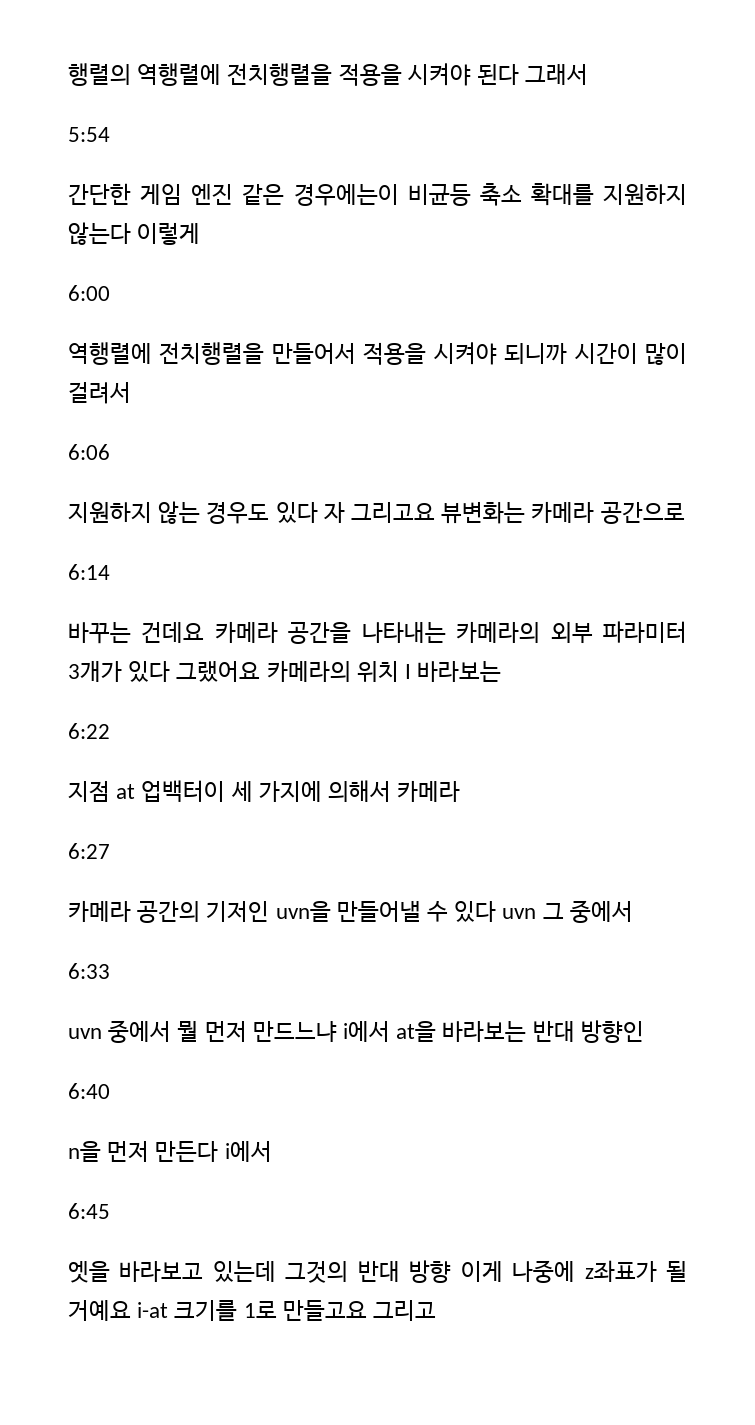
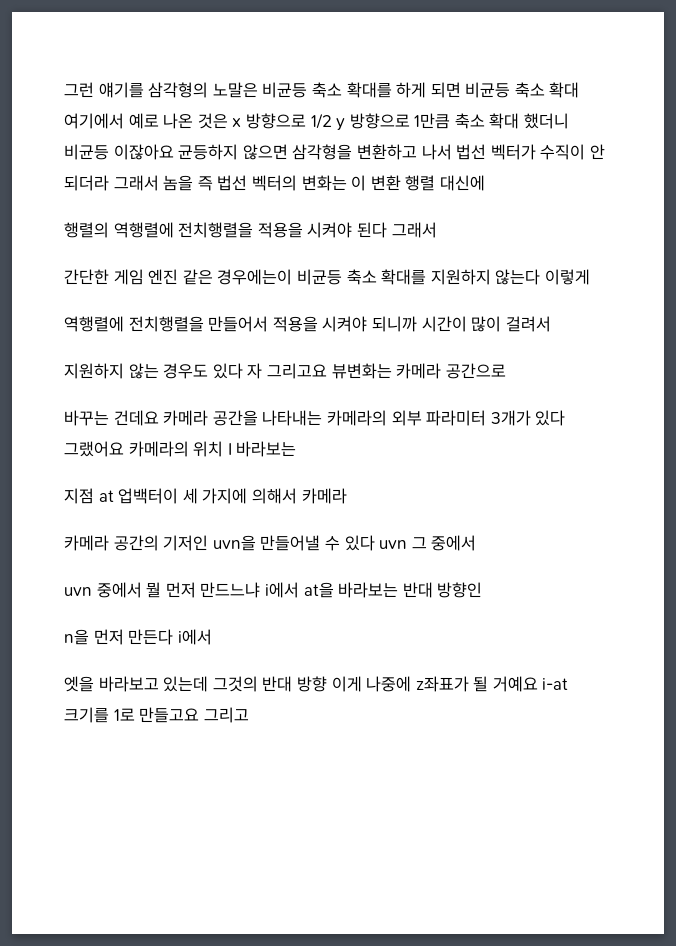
(68, 74) none -> [64,82,580,98] [64,113,570,131] [64,144,605,160] [64,175,485,191] 그런 얘기를 삼각형의 노말은 비균등 축소 확대를 하게 되면 비균등 축소 확대 여기에서 예로 나온 것은 x 방향으로 1/2 y 방향으로 1만큼 축소 확대 했더니 비균등 이잖아요 균등하지 않으면 삼각형을 변환하고 나서 법선 벡터가 수직이 안 되더라 그래서 놈을 즉 법선 벡터의 변화는 이 변환 행렬 대신에 //
[68,127,110,142] // 5:54 -> (437, 230) none
[68,285,110,301] // 6:00 -> (590, 277) none
[68,444,110,460] // 6:06 -> (551, 324) none
[68,564,110,580] // 6:14 -> (506, 371) none
[68,723,110,739] // 6:22 -> (297, 449) none
[68,843,110,859] // 6:27 -> (347, 496) none
[68,963,110,979] // 6:33 -> (477, 543) none
[68,1083,110,1099] // 6:40 -> (483, 590) none
[68,1203,110,1219] // 6:45 -> (212, 637) none

